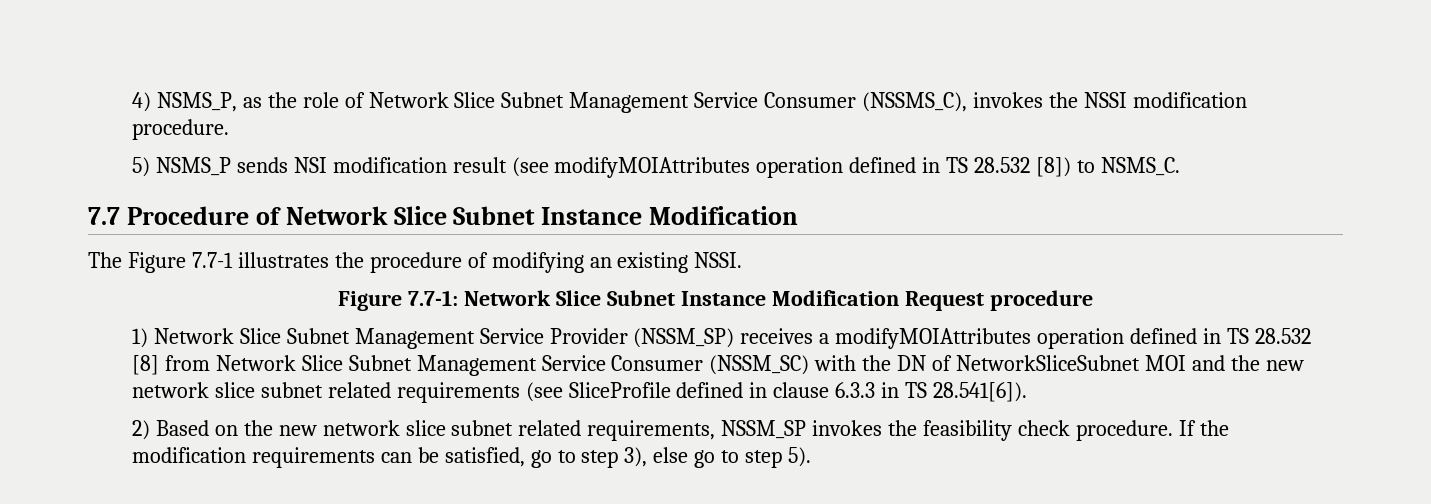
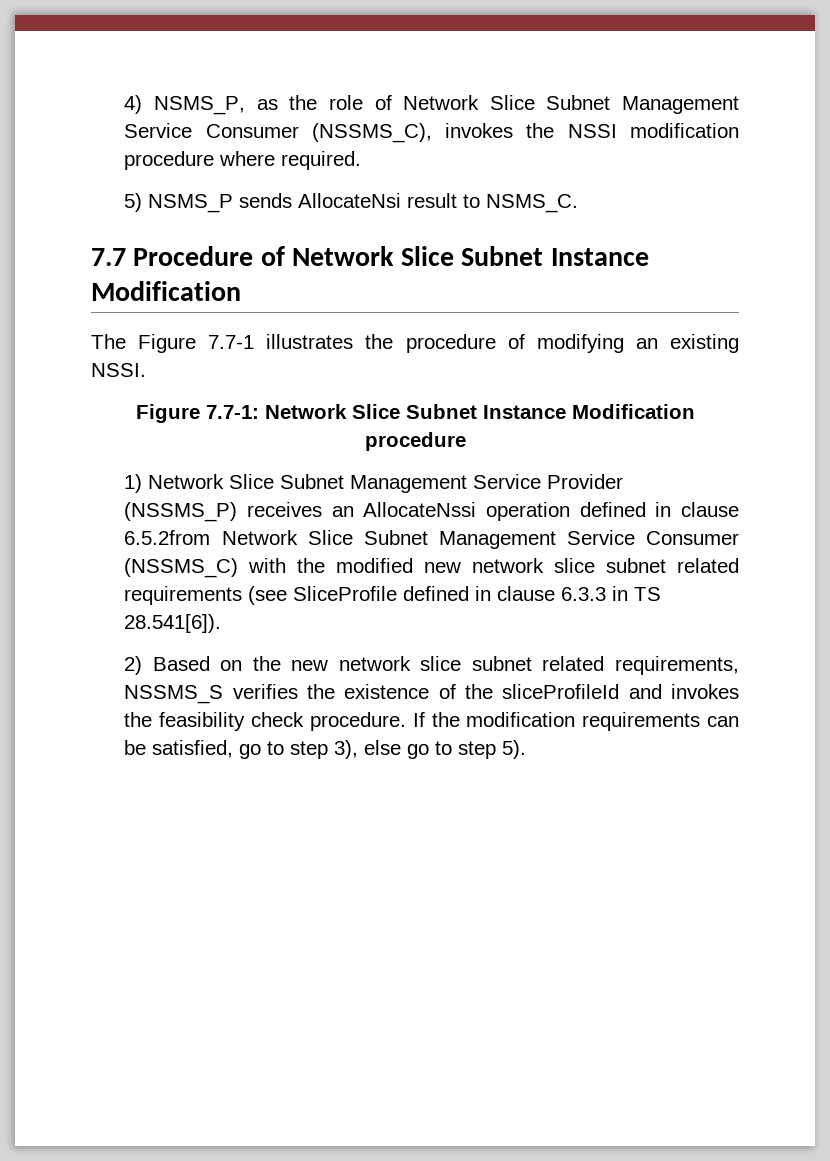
[131,119,229,140] procedure. -> [124,151,362,170] procedure where required.
[293,157,1072,178] NSI modification result (see modifyMOIAttributes operation defined in TS 28.532 [8]) -> [298,193,458,208] AllocateNsi result
[904,291,984,311] Request -> (695, 411) none
[633,328,1311,349] [131,355,810,376] (NSSM_SP) receives a modifyMOIAttributes operation defined in TS 28.532 [8] from Network Slice Subnet Management Service Consumer (NSSM_SC) -> [124,502,739,522] [124,530,739,549] [124,558,239,578] (NSSMS_P) receives an AllocateNssi operation defined in clause 6.5.2from Network Slice Subnet Management Service Consumer (NSSMS_C)
[897,355,1260,371] DN of NetworkSliceSubnet MOI and the -> [336,558,414,573] modified
[721,420,807,439] NSSM_SP -> [124,684,662,704] NSSMS_S verifies the existence of the sliceProfileId and

